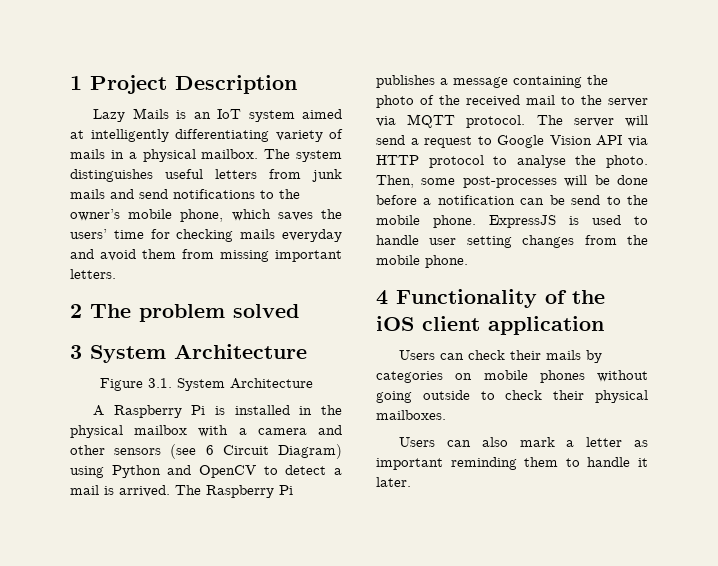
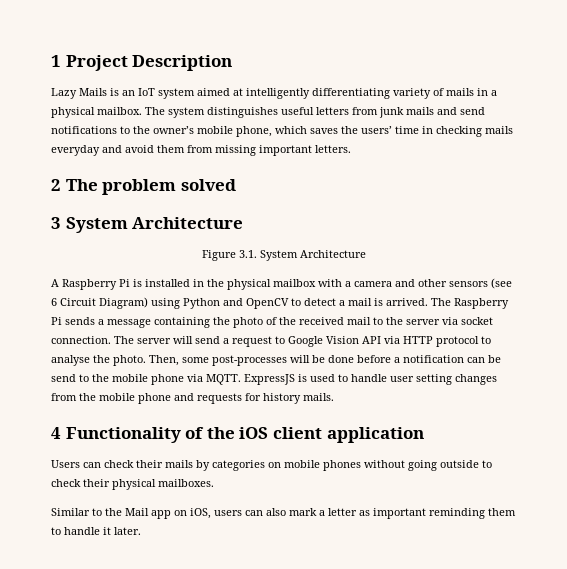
[150,229,170,239] for -> [422,126,433,134] in
[376,75,435,88] publishes -> [65,317,95,325] sends
[407,114,526,128] MQTT protocol. -> [461,317,493,325] [51,336,111,344] socket connection.
[433,215,476,228] phone. -> [151,374,241,385] phone via MQTT.
[425,255,468,268] phone. -> [138,393,334,404] phone and requests for history mails.
[399,437,436,447] Users -> [51,508,242,519] Similar to the Mail app on iOS, users

